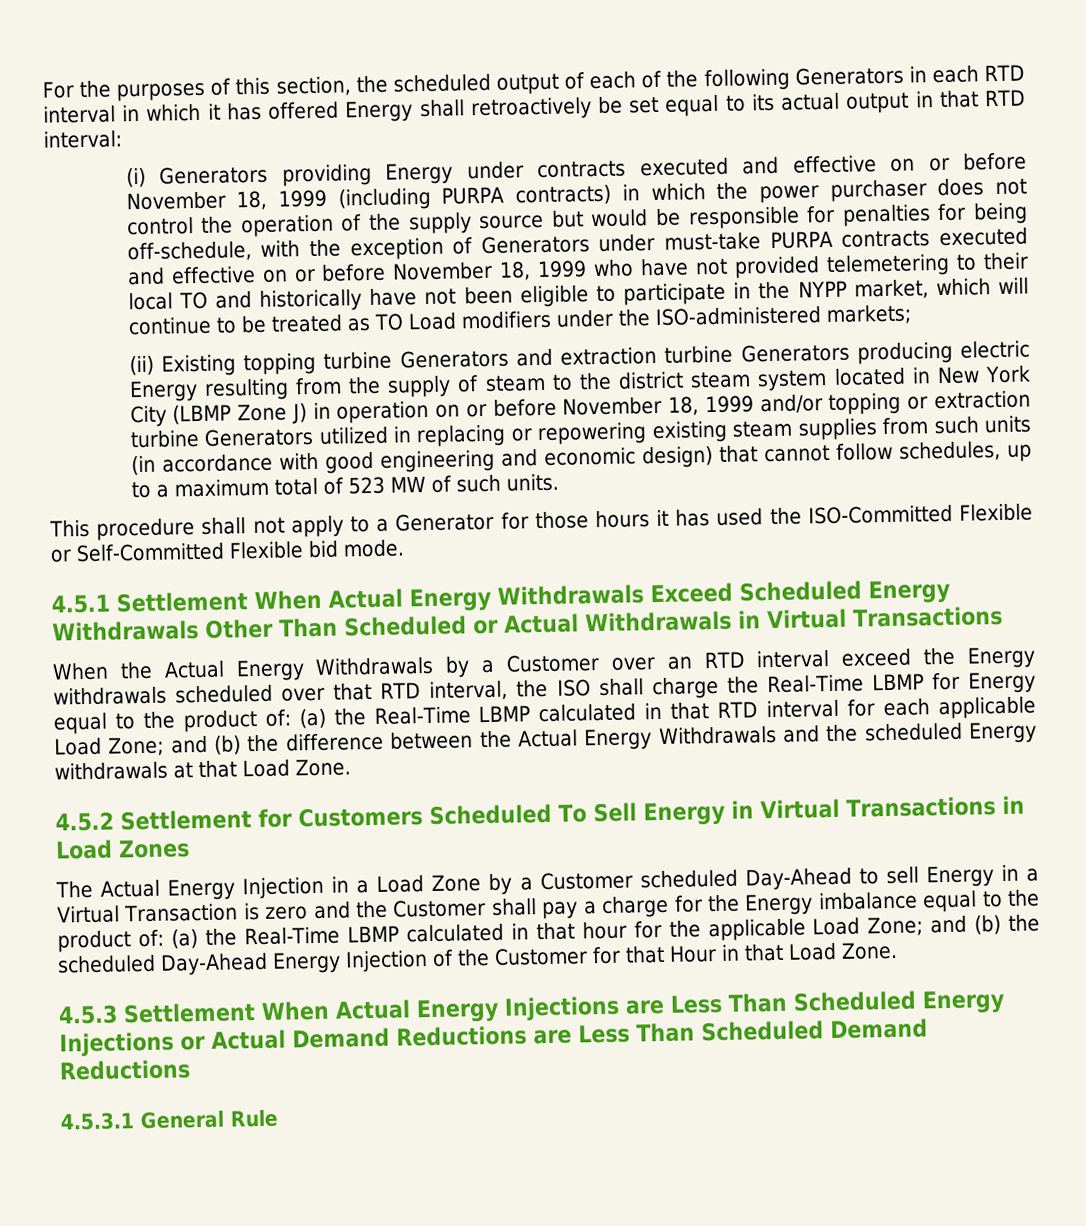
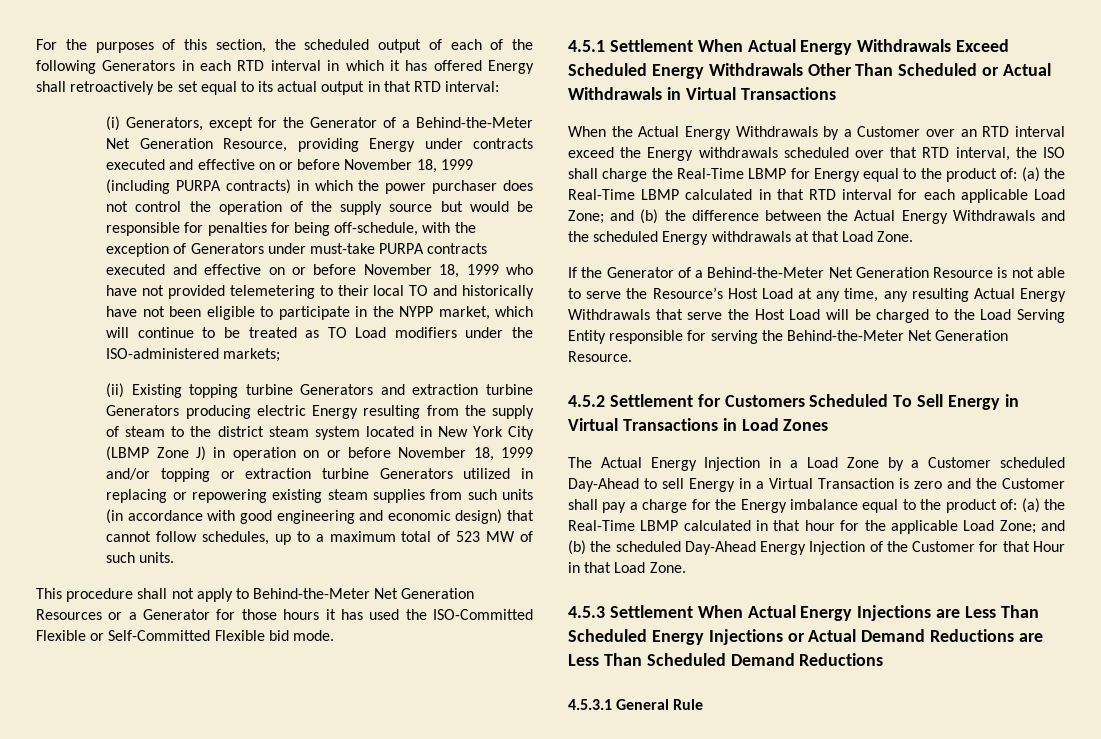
[159,165,269,185] Generators -> [126,117,533,131] [106,138,288,152] Generators, except for the Generator of a Behind-the-Meter Net Generation Resource,
(370, 524) none -> [253,588,475,599] [36,609,123,620] Behind-the-Meter Net Generation Resources or
(351, 767) none -> [568,267,1065,278] [568,287,1066,302] [568,309,1065,323] [568,330,1009,344] [568,351,632,362] // If the Generator of a Behind-the-Meter Net Generation Resource is not able to serve the Resource’s Host Load at any time, any resulting Actual Energy Withdrawals that serve the Host Load will be charged to the Load Serving Entity responsible for serving the Behind-the-Meter Net Generation Resource.

